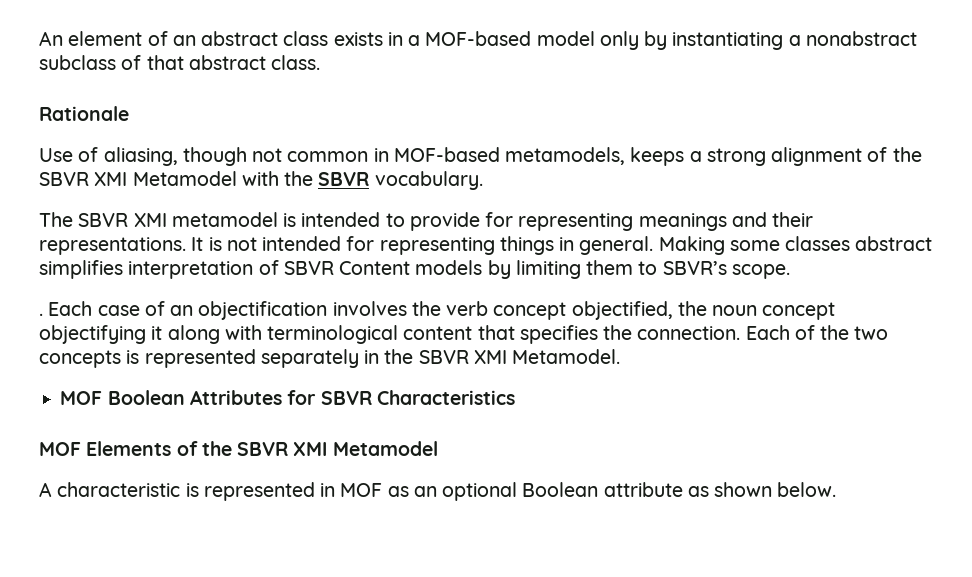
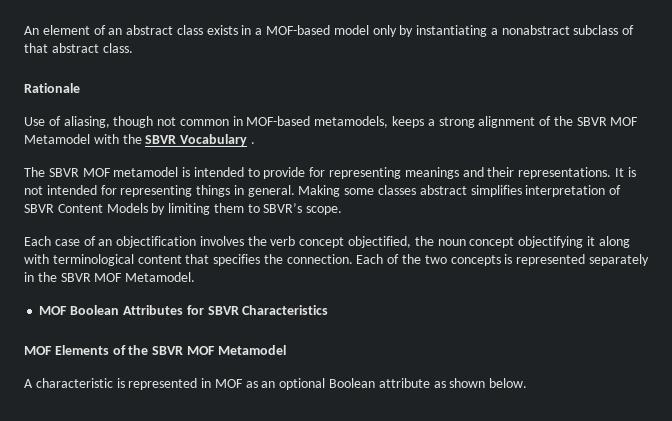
[94,172,128,186] XMI -> [610,117,639,126] MOF
[374,171,483,190] vocabulary. -> [180,134,255,146] Vocabulary .
[133,213,167,227] XMI -> [82,168,111,177] MOF
[415,260,483,275] models -> [106,203,148,213] Models
[39,313,43,316] . -> (343, 210) none
[473,350,507,364] XMI -> [94,273,123,282] MOF
[293,442,328,456] XMI -> [186,346,215,355] MOF

